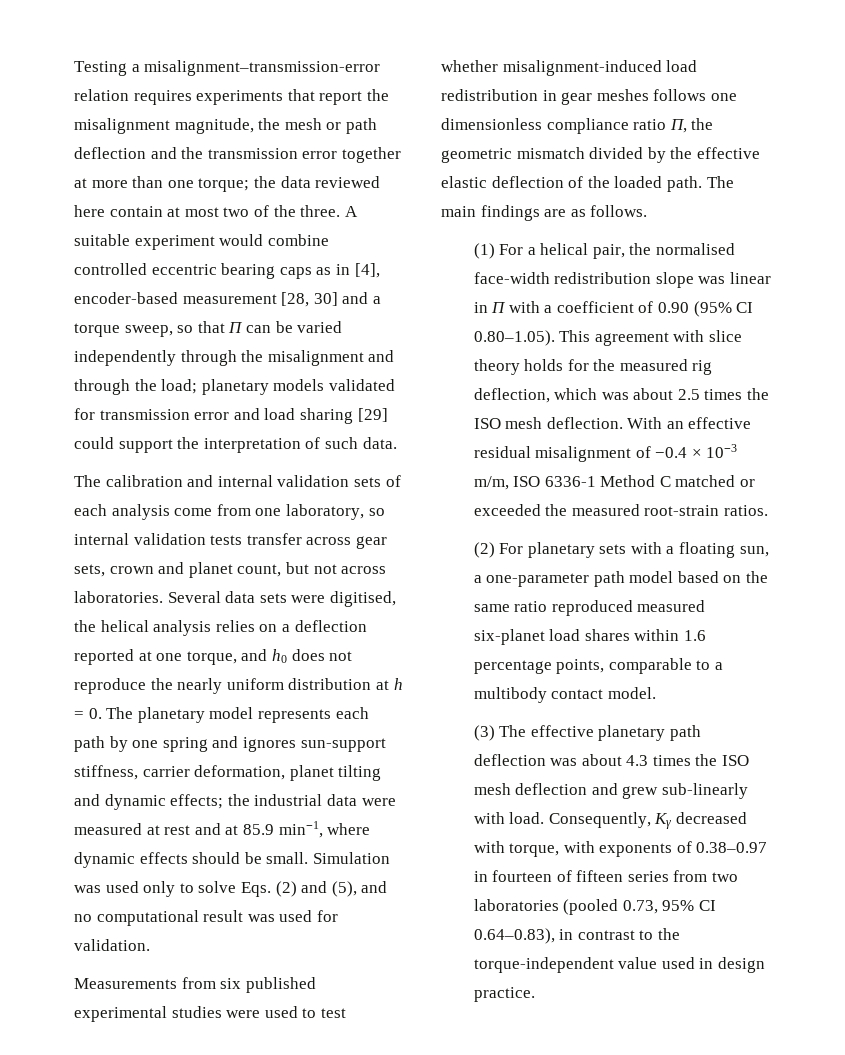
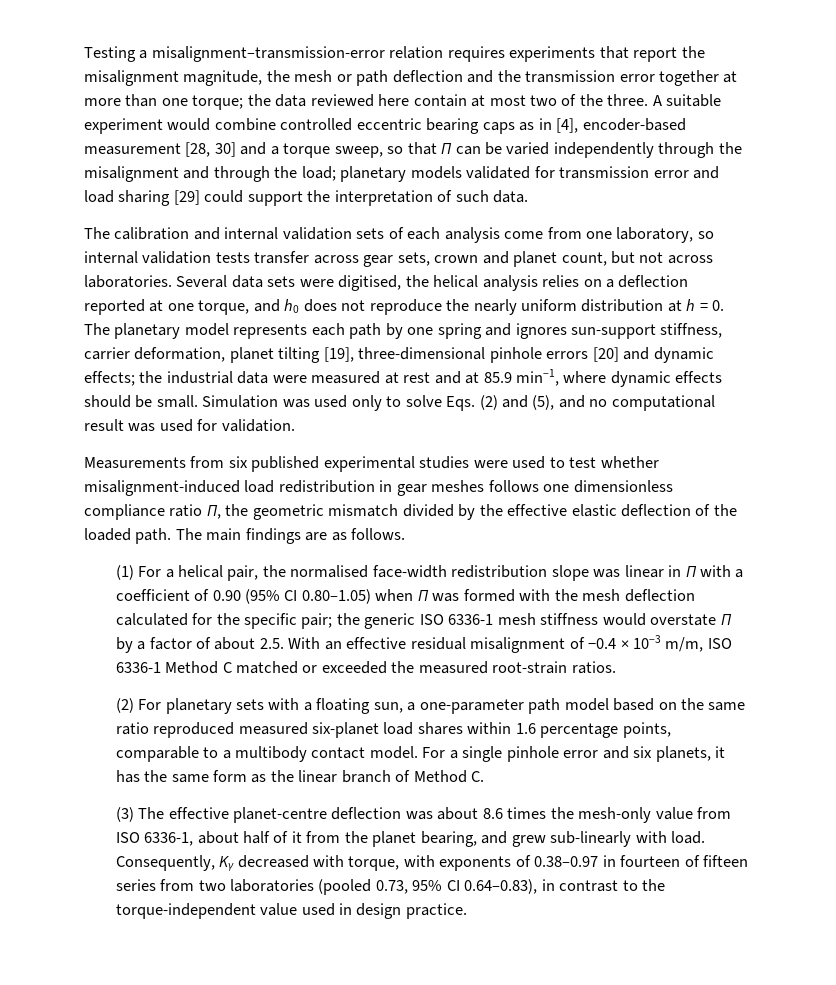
(382, 773) none -> [323,347,619,363] [19], three-dimensional pinhole errors [20]
[473,330,742,346] [473,359,713,375] [473,388,770,403] [473,417,623,429] 0.80–1.05). This agreement with slice theory holds for the measured rig deflection, which was about 2.5 times the ISO mesh deflection. -> [301,589,695,604] [115,613,732,629] [115,637,284,653] 0.80–1.05) when Π was formed with the mesh deflection calculated for the specific pair; the generic ISO 6336-1 mesh stiffness would overstate Π by a factor of about 2.5.
(656, 693) none -> [422,746,726,762] [115,770,485,783] For a single pinhole error and six planets, it has the same form as the linear branch of Method C.
[598,725,701,741] planetary path -> [233,807,328,823] planet-centre
[626,754,750,766] [473,783,588,795] 4.3 times the ISO mesh deflection -> [482,807,732,823] [115,831,477,847] 8.6 times the mesh-only value from ISO 6336-1, about half of it from the planet bearing,

